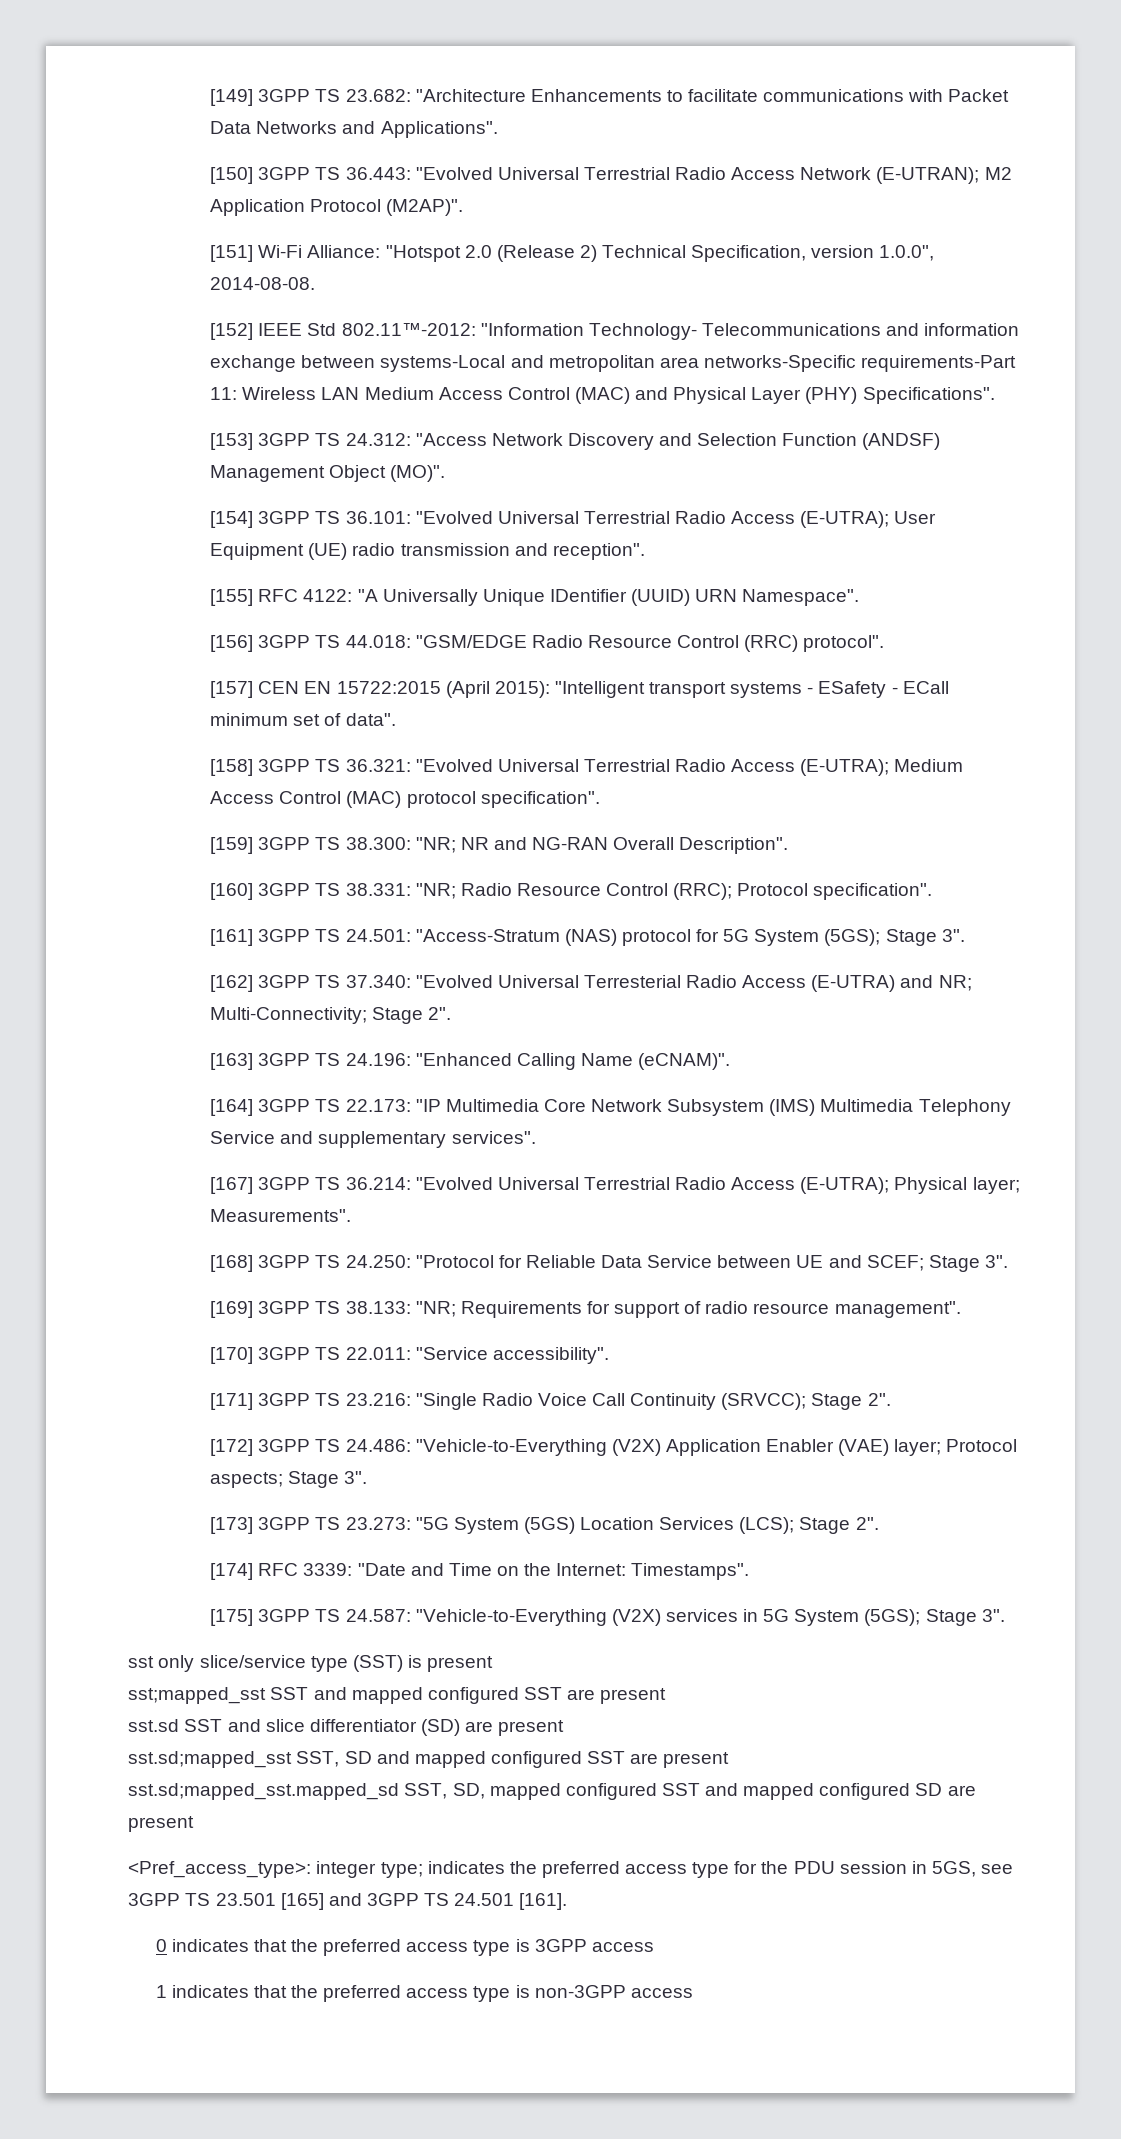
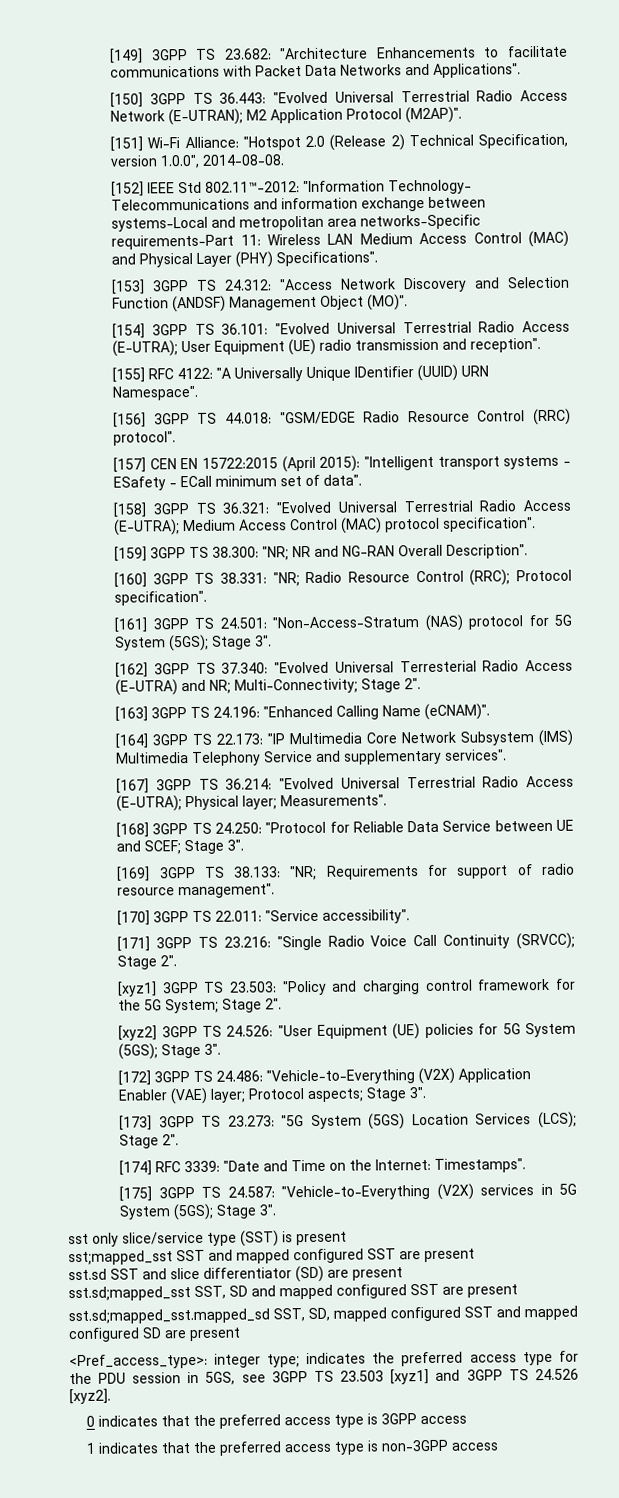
[415,929,560,942] "Access-Stratum -> [272,616,420,629] "Non-Access-Stratum
(891, 1399) none -> [117,978,576,997] [118,998,283,1014] [118,1022,576,1041] [118,1043,222,1060] // [xyz1] 3GPP TS 23.503: "Policy and charging control framework for the 5G System; Stage 2". // [xyz2] 3GPP TS 24.526: "User Equipment (UE) policies for 5G System (5GS); Stage 3".
[215,1893,324,1910] 23.501 [165] -> [340,1368,430,1385] 23.503 [xyz1]
[454,1893,568,1910] 24.501 [161]. -> [535,1368,579,1381] [68,1388,111,1405] 24.526 [xyz2].

